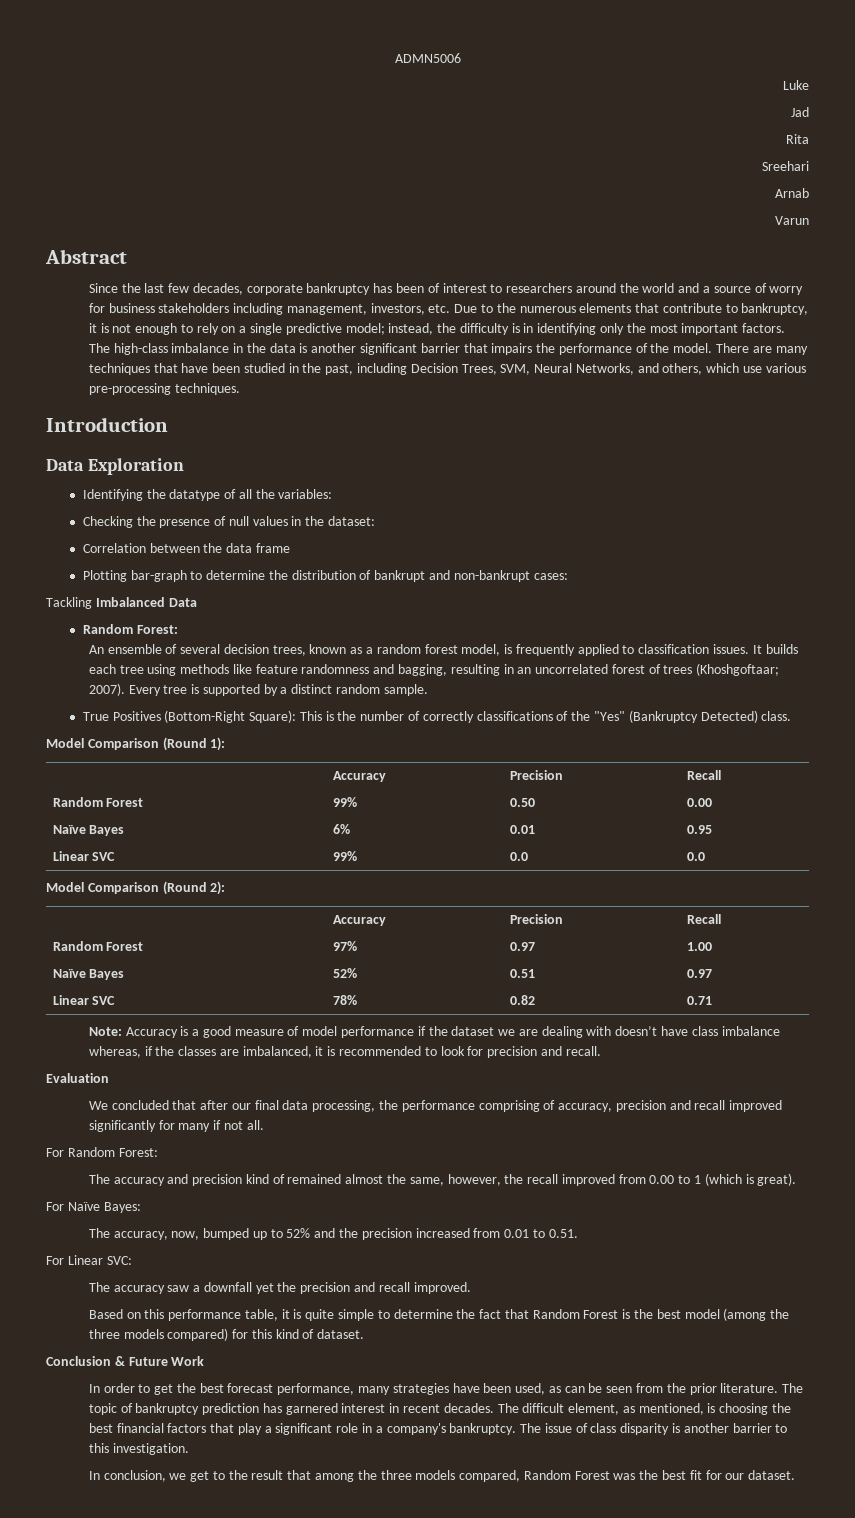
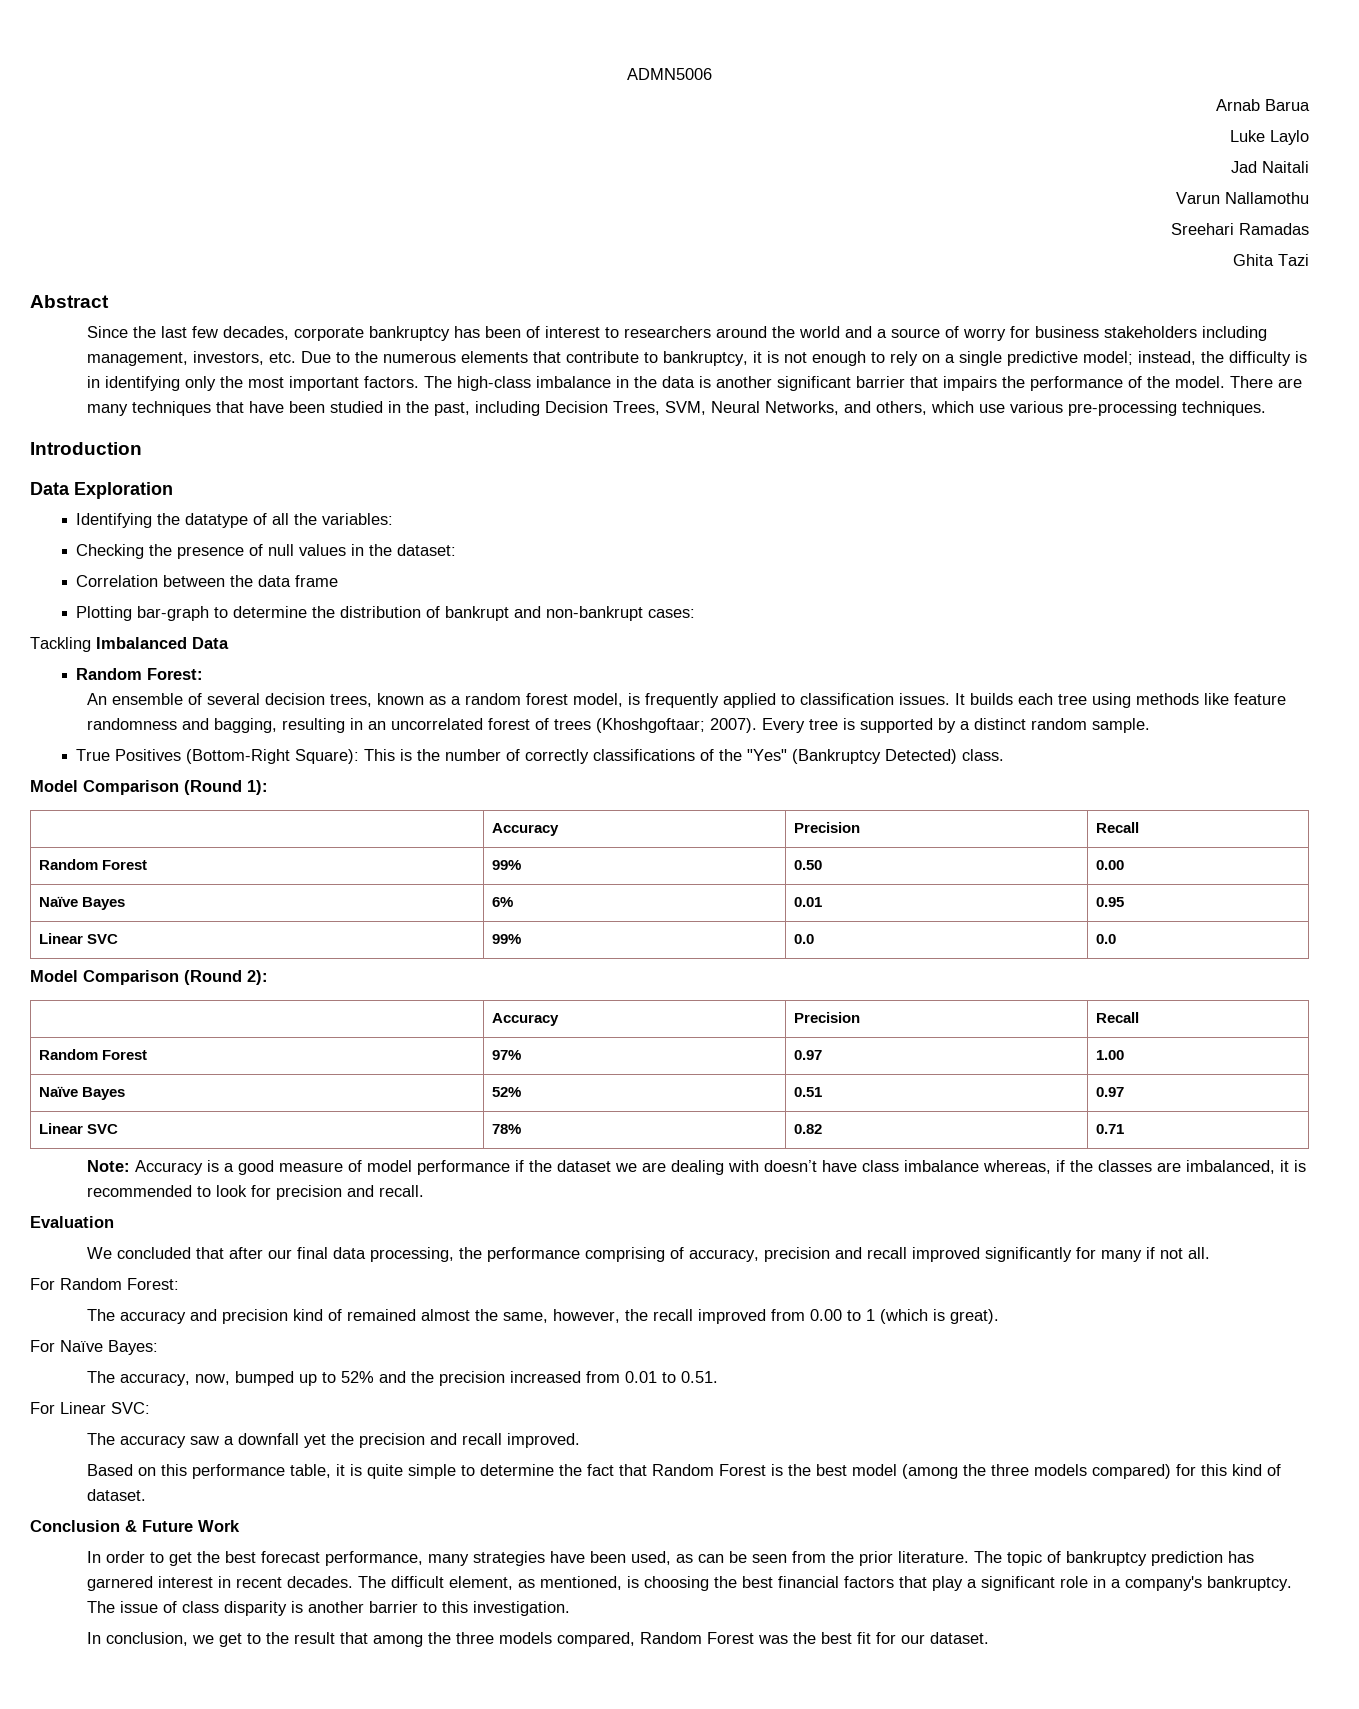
(461, 58) none -> [1216,99,1310,111] // Arnab Barua
(809, 85) none -> [1270,130,1309,145] Laylo
[786,134,809,144] [762,161,809,171] [775,188,809,198] [775,216,809,225] // Rita // Sreehari // Arnab // Varun -> [1262,161,1309,173] [1176,192,1309,204] [1171,223,1309,235] [1233,254,1309,266] Naitali // Varun Nallamothu // Sreehari Ramadas // Ghita Tazi

